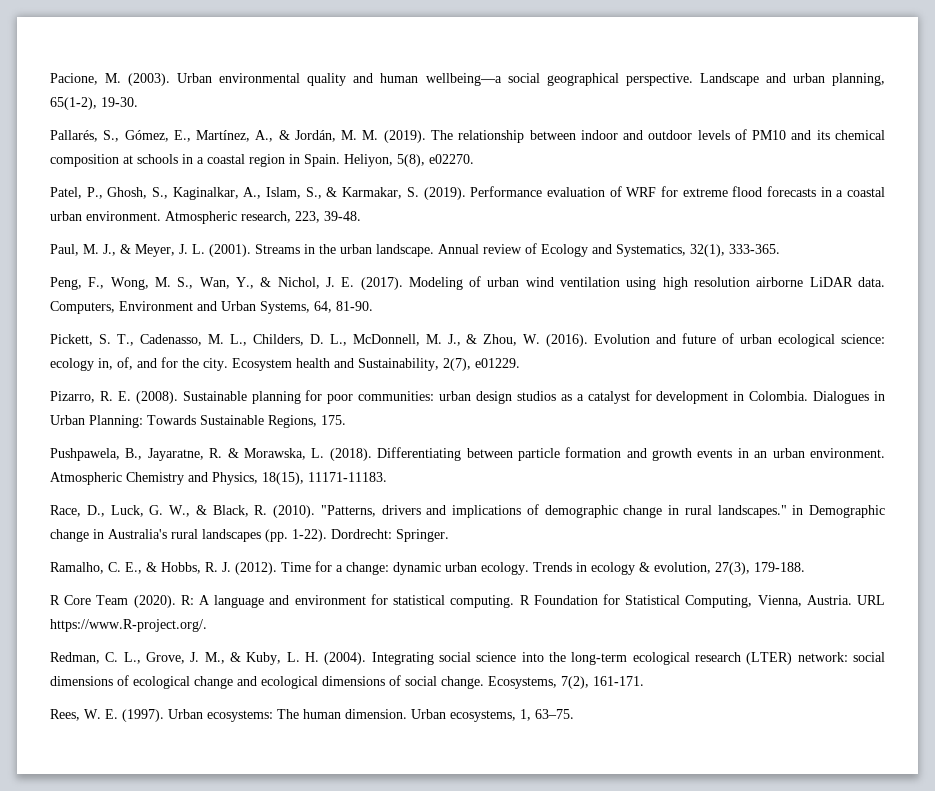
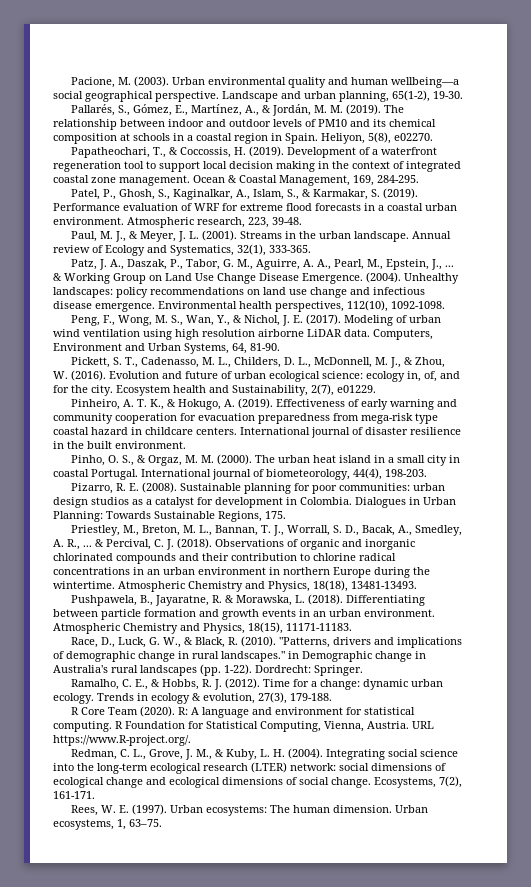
(474, 159) none -> [71,146,438,158] [53,161,461,172] [53,175,419,186] // Papatheochari, T., & Coccossis, H. (2019). Development of a waterfront regeneration tool to support local decision making in the context of integrated coastal zone management. Ocean & Coastal Management, 169, 284-295.
(780, 249) none -> [71,259,455,270] [53,272,459,284] [53,287,425,298] [53,300,445,312] // Patz, J. A., Daszak, P., Tabor, G. M., Aguirre, A. A., Pearl, M., Epstein, J., ... & Working Group on Land Use Change Disease Emergence. (2004). Unhealthy landscapes: policy recommendations on land use change and infectious disease emergence. Environmental health perspectives, 112(10), 1092-1098.
(520, 363) none -> [71,398,458,410] [53,413,438,424] [53,427,461,438] [53,441,186,449] [71,454,461,466] [53,468,427,480] // Pinheiro, A. T. K., & Hokugo, A. (2019). Effectiveness of early warning and community cooperation for evacuation preparedness from mega-risk type coastal hazard in childcare centers. International journal of disaster resilience in the built environment. // Pinho, O. S., & Orgaz, M. M. (2000). The urban heat island in a small city in coastal Portugal. International journal of biometeorology, 44(4), 198-203.
(346, 420) none -> [71,525,463,536] [53,538,415,550] [53,553,396,564] [53,567,430,578] [53,580,417,592] // Priestley, M., Breton, M. L., Bannan, T. J., Worrall, S. D., Bacak, A., Smedley, A. R., ... & Percival, C. J. (2018). Observations of organic and inorganic chlorinated compounds and their contribution to chlorine radical concentrations in an urban environment in northern Europe during the wintertime. Atmospheric Chemistry and Physics, 18(18), 13481-13493.

